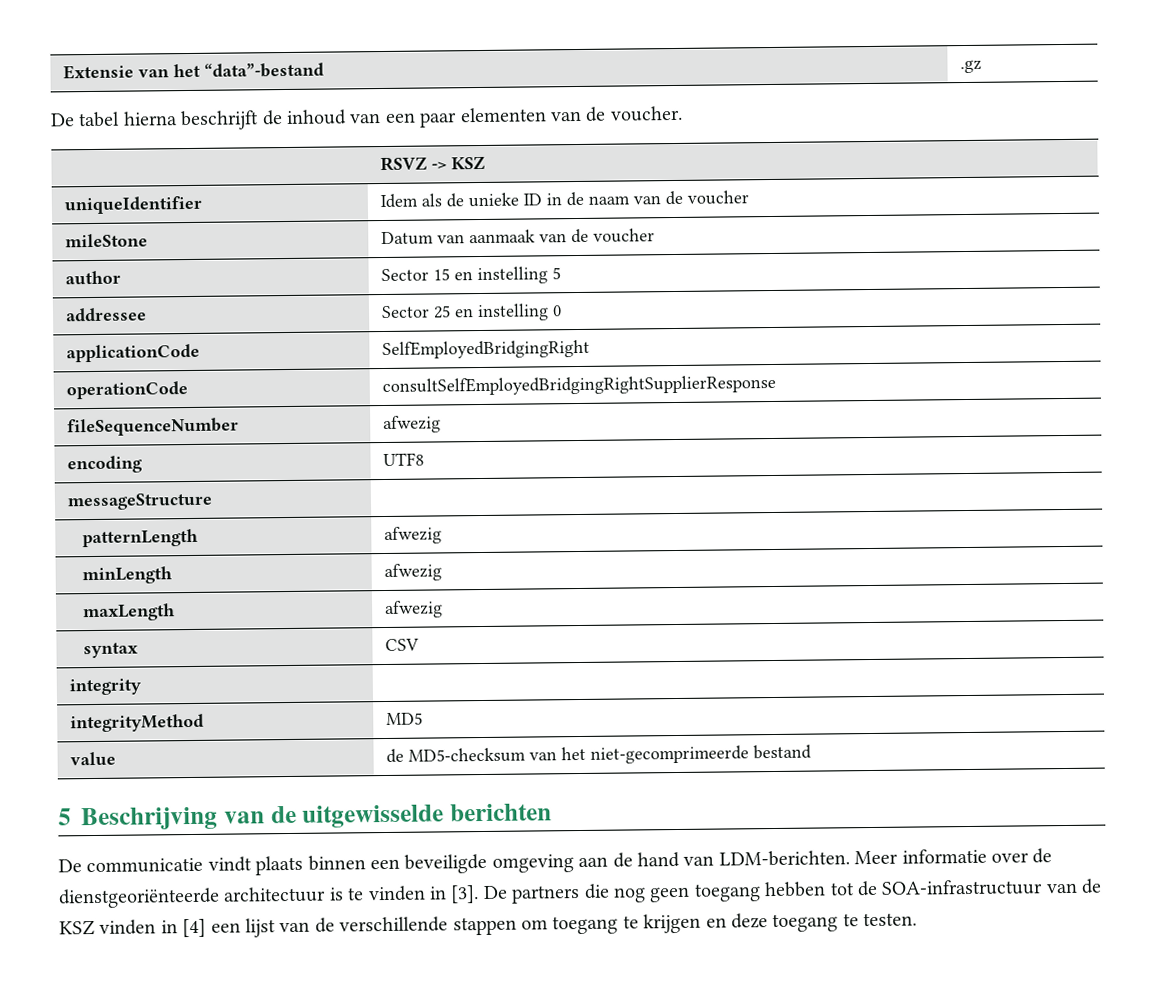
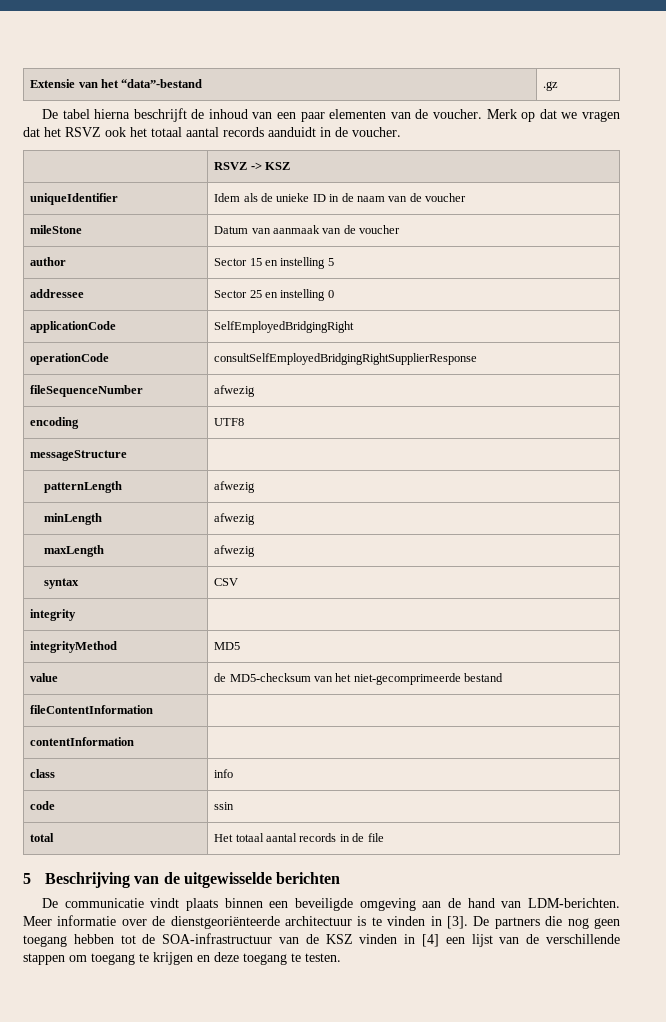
(683, 113) none -> [486,109,620,122] [23,127,401,137] Merk op dat we vragen dat het RSVZ ook het totaal aantal records aanduidt in de voucher.
(813, 752) none -> [30,705,154,714] [30,737,135,746] [30,769,56,778] [214,769,234,778] [30,801,56,810] [214,802,235,810] [30,833,55,842] [214,833,384,842] // fileContentInformation | // contentInformation | // class | info // code | ssin // total | Het totaal aantal records in de file

